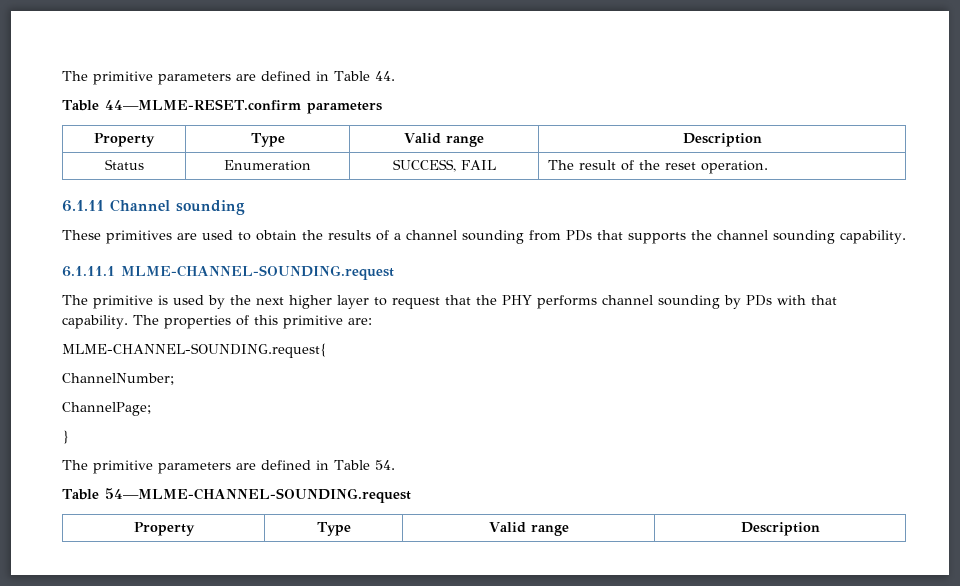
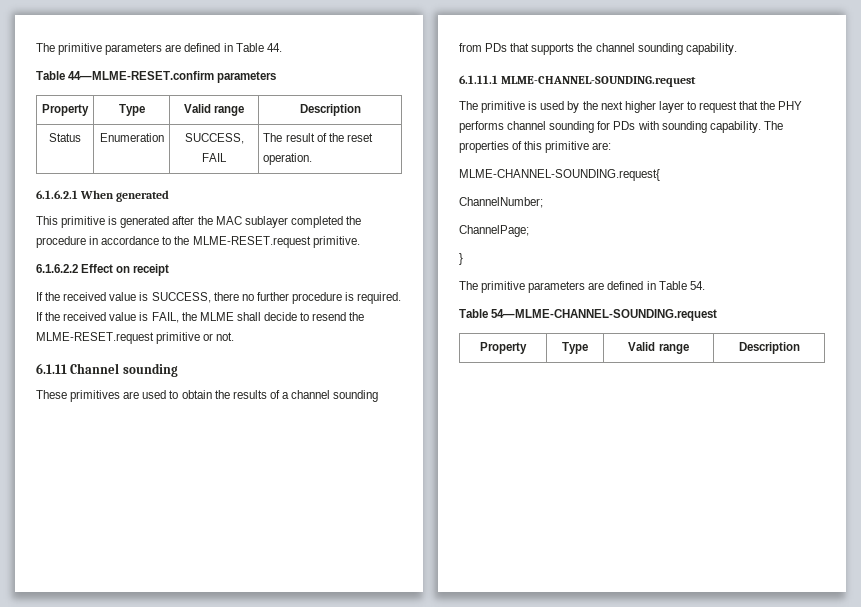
(769, 167) none -> [36,190,170,202] [36,216,361,228] [36,236,360,248] [36,264,170,276] [36,292,402,304] [36,312,365,323] [36,332,235,344] // 6.1.6.2.1 When generated // This primitive is generated after the MAC sublayer completed the procedure in accordance to the MLME-RESET.request primitive. // 6.1.6.2.2 Effect on receipt // If the received value is SUCCESS, there no further procedure is required. If the received value is FAIL, the MLME shall decide to resend the MLME-RESET.request primitive or not.
[724,295,741,309] by -> [597,121,611,130] for
[811,295,837,305] that -> [661,121,707,133] sounding

